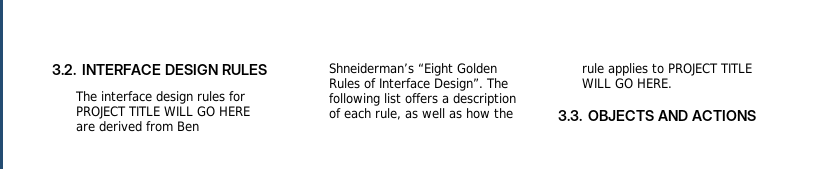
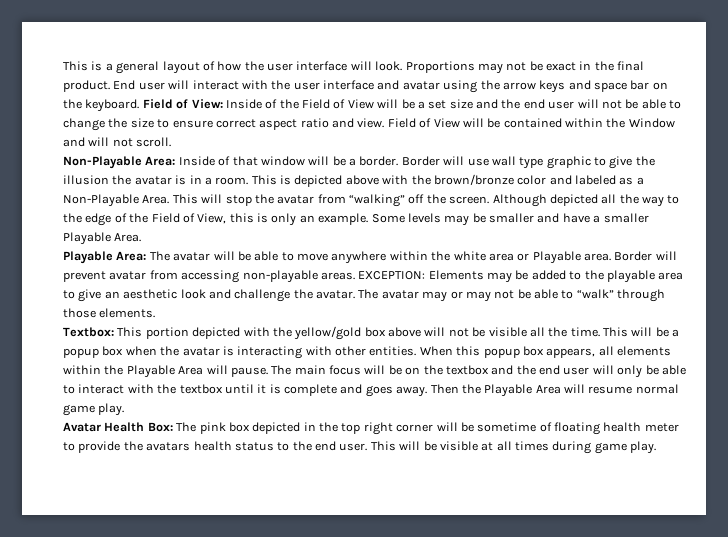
[52,64,268,75] [74,91,245,104] [75,106,250,119] [75,121,199,132] [328,63,497,76] [328,78,508,91] [328,93,516,106] [328,108,513,120] [581,63,752,76] [581,78,672,89] [558,110,757,121] 3.2. INTERFACE DESIGN RULES // The interface design rules for PROJECT TITLE WILL GO HERE are derived from Ben Shneiderman’s “Eight Golden Rules of Interface Design”. The following list offers a description of each rule, as well as how the rule applies to PROJECT TITLE WILL GO HERE. // 3.3. OBJECTS AND ACTIONS -> [63,61,645,74] [63,80,668,93] [63,99,682,112] [63,118,675,131] [63,137,172,147] [63,156,655,169] [63,174,644,187] [63,194,680,207] [63,213,649,226] [63,232,142,245] [63,251,677,264] [63,270,684,283] [63,289,666,302] [63,308,156,318] [63,326,680,340] [63,346,672,359] [63,365,686,378] [63,384,679,397] [63,403,125,416] [63,422,679,435] [63,441,657,454] This is a general layout of how the user interface will look. Proportions may not be exact in the final product. End user will interact with the user interface and avatar using the arrow keys and space bar on the keyboard. Field of View: Inside of the Field of View will be a set size and the end user will not be able to change the size to ensure correct aspect ratio and view. Field of View will be contained within the Window and will not scroll. // Non-Playable Area: Inside of that window will be a border. Border will use wall type graphic to give the illusion the avatar is in a room. This is depicted above with the brown/bronze color and labeled as a Non-Playable Area. This will stop the avatar from “walking” off the screen. Although depicted all the way to the edge of the Field of View, this is only an example. Some levels may be smaller and have a smaller Playable Area. // Playable Area: The avatar will be able to move anywhere within the white area or Playable area. Border will prevent avatar from accessing non-playable areas. EXCEPTION: Elements may be added to the playable area to give an aesthetic look and challenge the avatar. The avatar may or may not be able to “walk” through those elements. // Textbox: This portion depicted with the yellow/gold box above will not be visible all the time. This will be a popup box when the avatar is interacting with other entities. When this popup box appears, all elements within the Playable Area will pause. The main focus will be on the textbox and the end user will only be able to interact with the textbox until it is complete and goes away. Then the Playable Area will resume normal game play. // Avatar Health Box: The pink box depicted in the top right corner will be sometime of floating health meter to provide the avatars health status to the end user. This will be visible at all times during game play.

